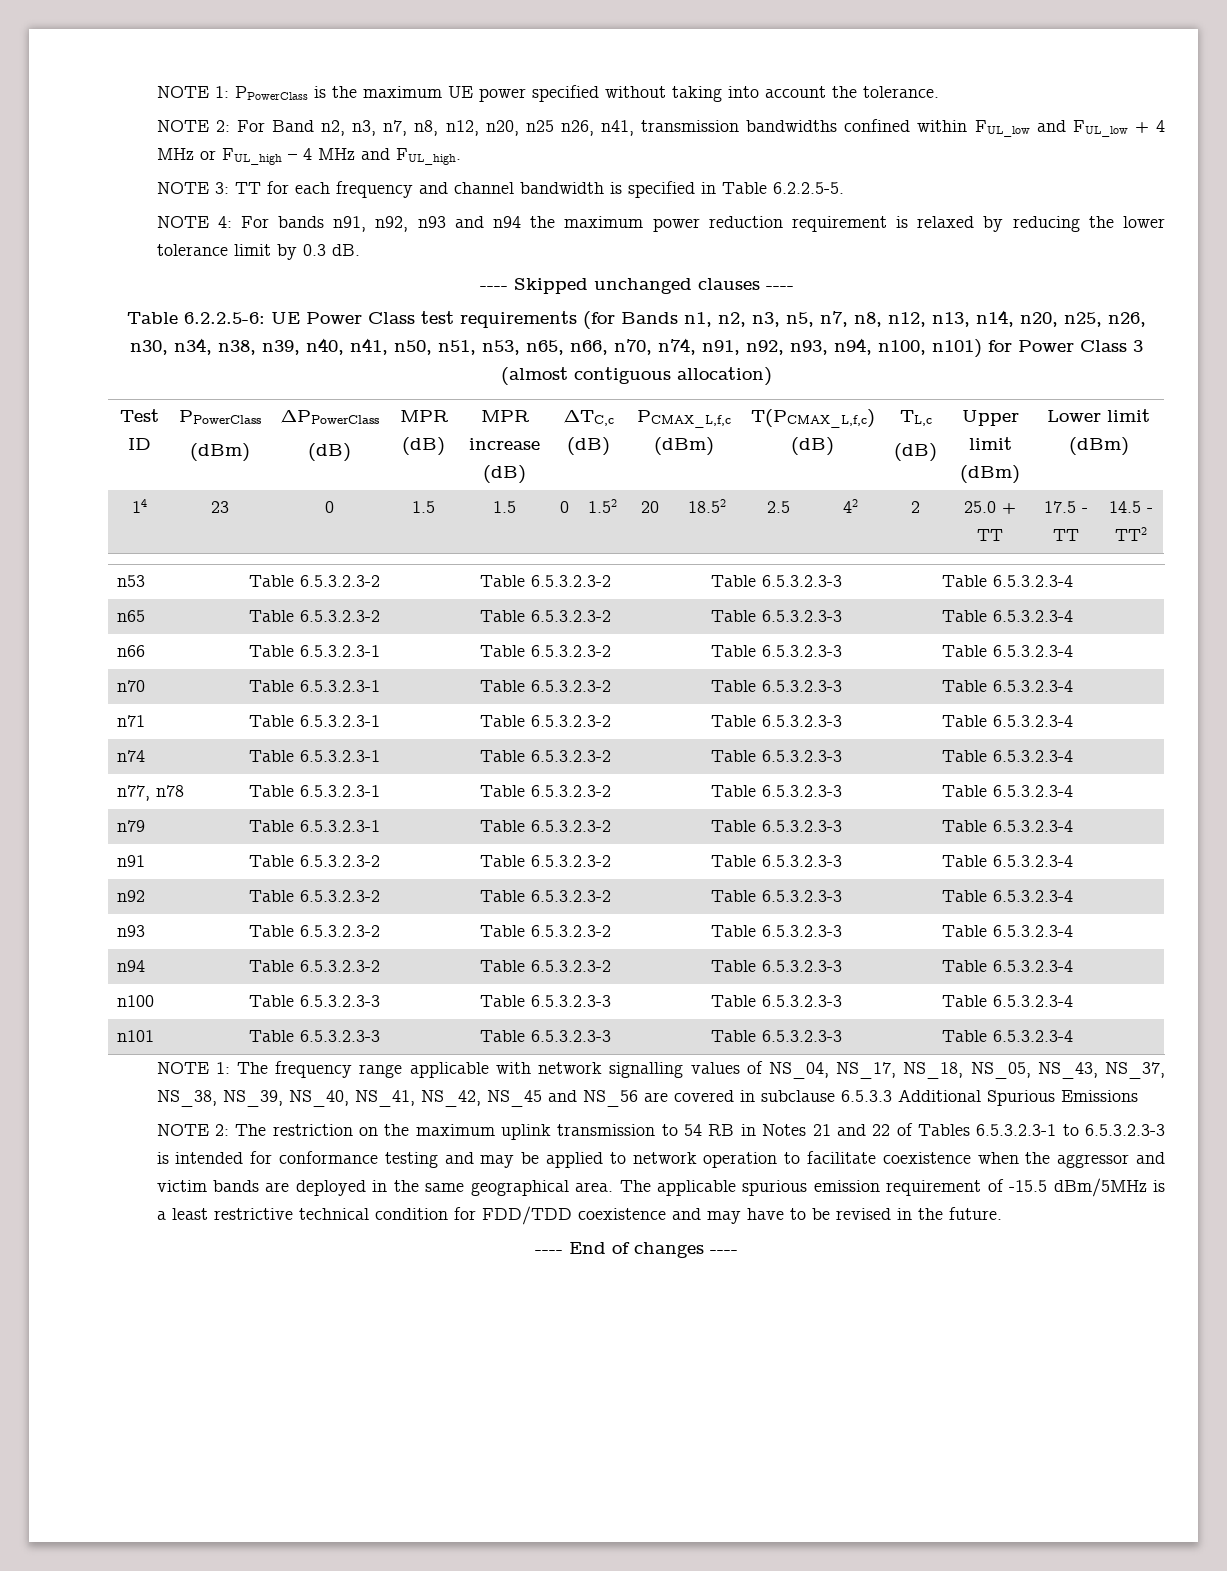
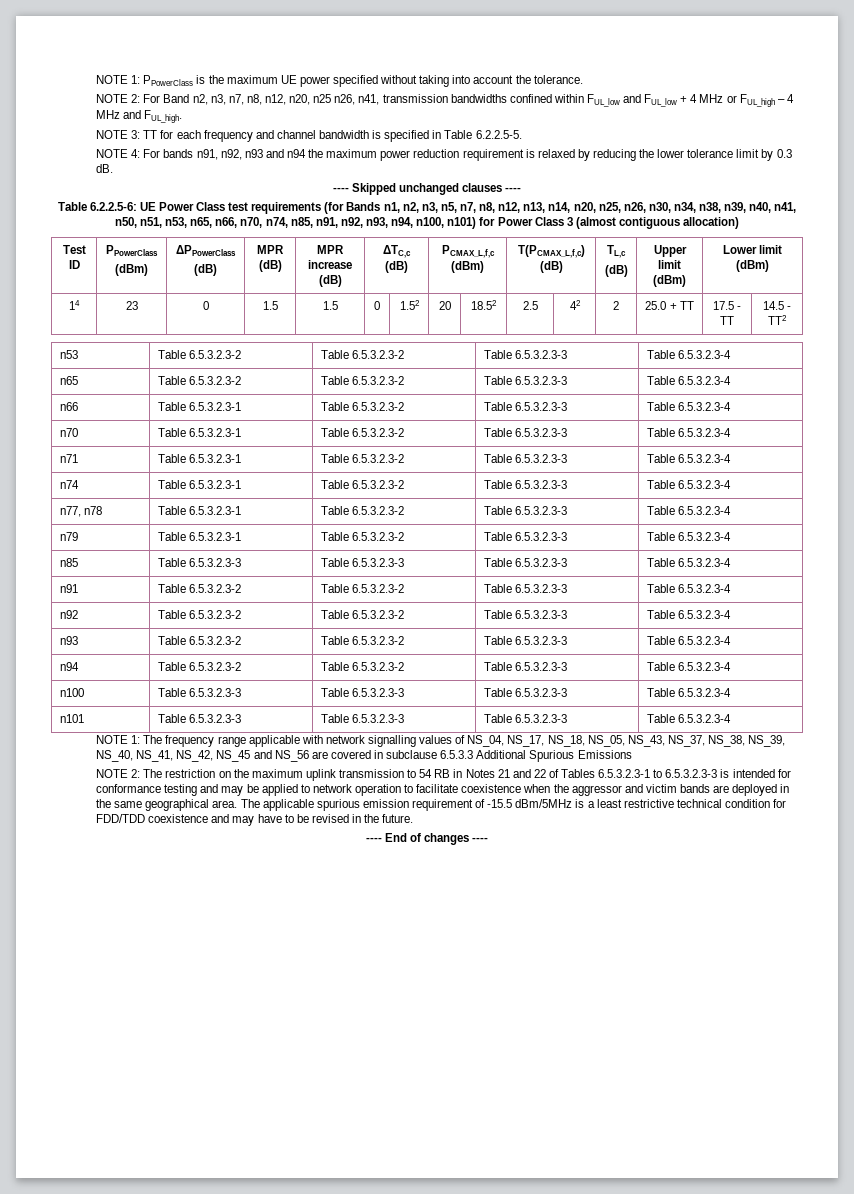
(696, 346) none -> [290,217,313,228] n85,
(1073, 826) none -> [59,558,78,567] [157,558,242,567] [320,558,405,567] [483,558,568,567] [646,558,732,567] // n85 | Table 6.5.3.2.3-3 | Table 6.5.3.2.3-3 | Table 6.5.3.2.3-3 | Table 6.5.3.2.3-4

